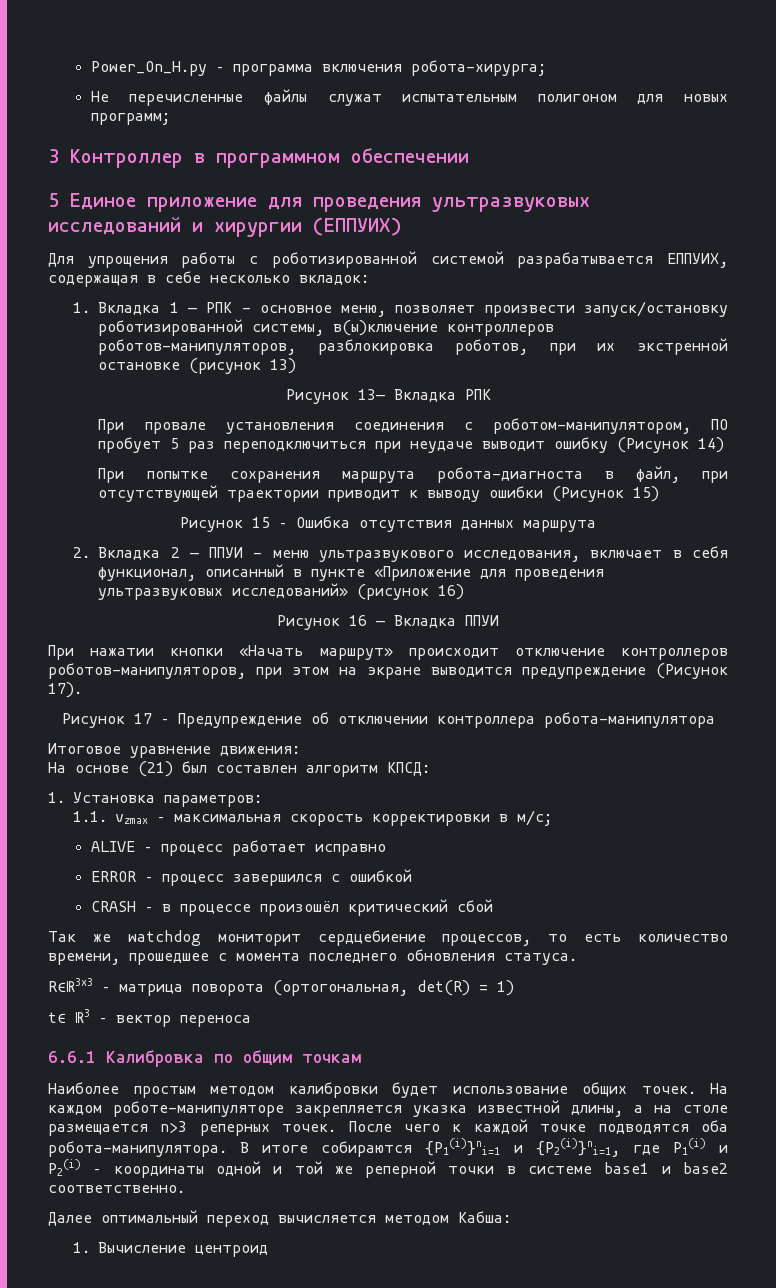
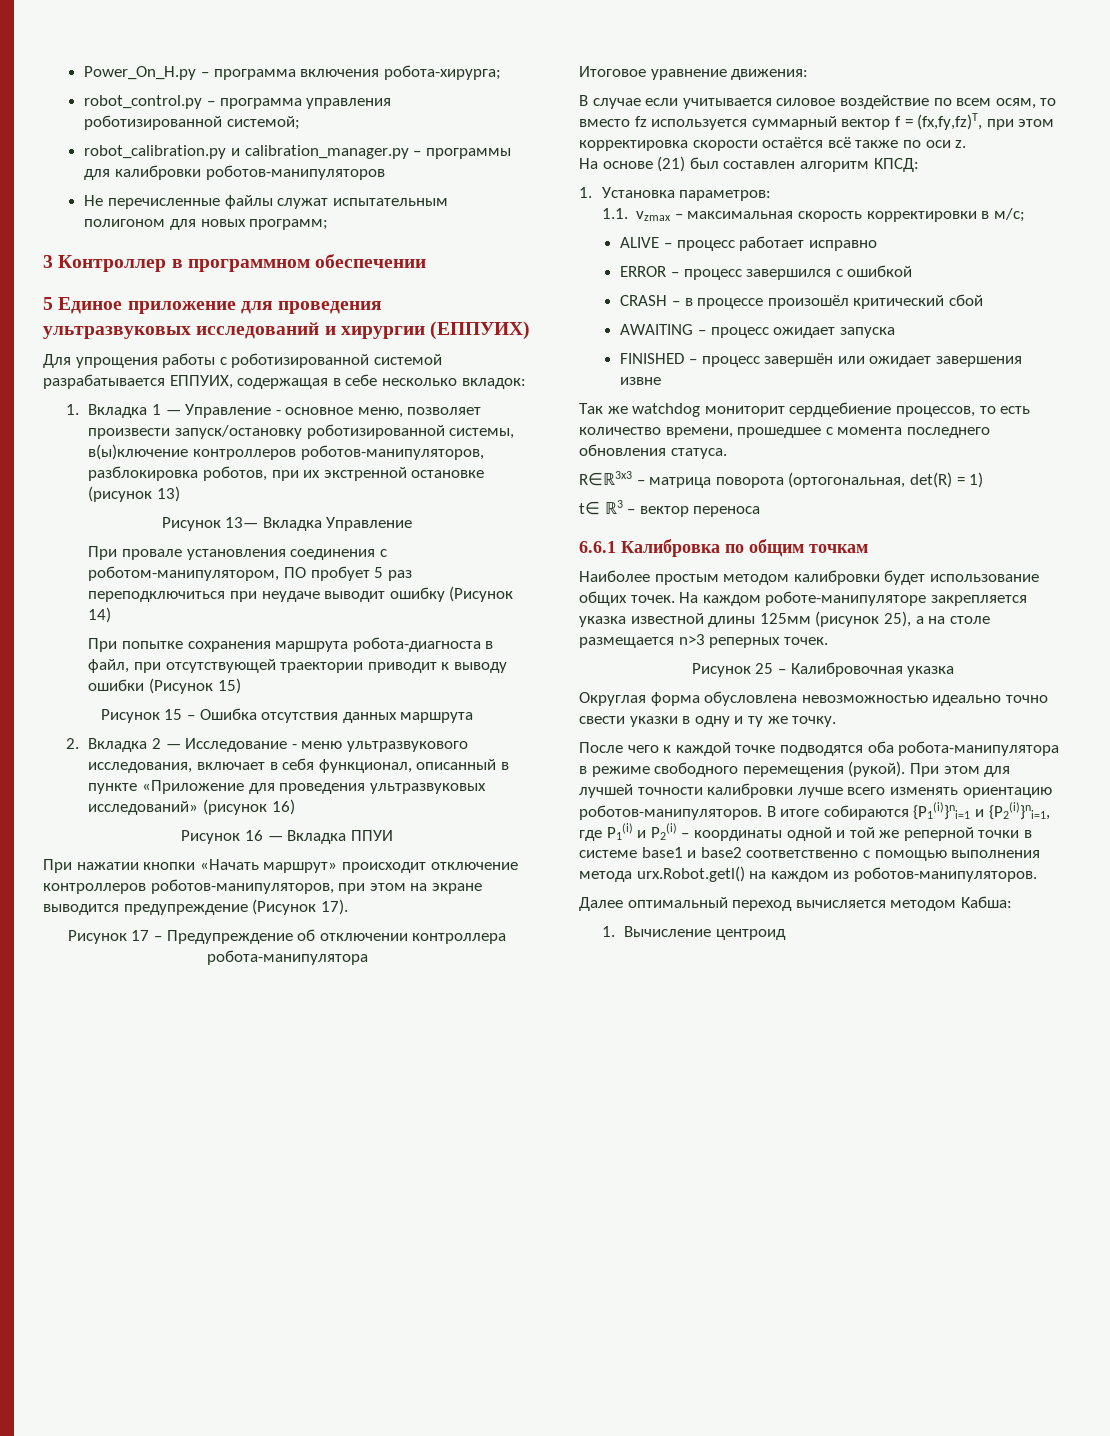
(546, 68) none -> [84,95,392,109] [84,115,300,130] [84,145,511,159] [84,165,385,180] // robot_control.py – программа управления роботизированной системой; // robot_calibration.py и calibration_manager.py – программы для калибровки роботов-манипуляторов
[206,302,233,313] РПК -> [185,404,272,418] Управление
[464,389,491,400] РПК -> [326,517,413,531] Управление
[209,547,244,558] ППУИ -> [185,738,288,752] Исследование
(300, 751) none -> [579,95,1057,109] [579,113,1055,130] [579,137,967,151] // В случае если учитывается силовое воздействие по всем осям, то вместо fz используется суммарный вектор f = (fx,fy,fz)T, при этом корректировка скорости остаётся всё также по оси z.
(493, 905) none -> [620,324,895,338] [620,353,1022,367] [620,377,662,385] // AWAITING – процесс ожидает запуска // FINISHED – процесс завершён или ожидает завершения извне
[571,1105,623,1117] длины, -> [708,611,911,627] длины 125мм (рисунок 25),
(337, 1128) none -> [691,662,955,677] [579,691,1048,706] [579,716,837,727] // Рисунок 25 – Калибровочная указка // Округлая форма обусловлена невозможностью идеально точно свести указки в одну и ту же точку. //
[48,1141,227,1157] робота-манипулятора. -> [898,741,1060,756] [579,761,1011,777] [579,783,1052,798] [579,805,762,820] робота-манипулятора в режиме свободного перемещения (рукой). При этом для лучшей точности калибровки лучше всего изменять ориентацию роботов-манипуляторов.
[48,1185,185,1193] соответственно. -> [746,850,1041,861] [579,866,1037,882] соответственно с помощью выполнения метода urx.Robot.getl() на каждом из роботов-манипуляторов.

